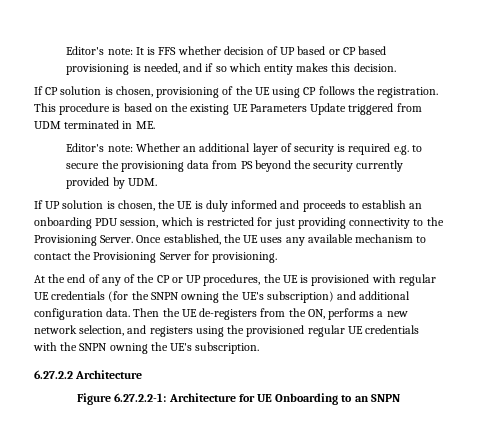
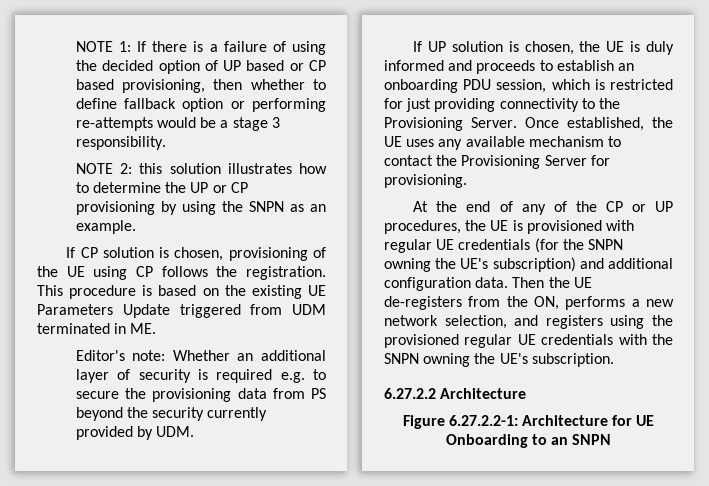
[66,46,264,55] Editor's note: It is FFS whether decision -> [75,41,326,55] [75,60,200,74] NOTE 1: If there is a failure of using the decided option
[66,63,396,75] provisioning is needed, and if so which entity makes this decision. -> [122,79,326,93] [75,98,326,112] [75,117,280,131] [75,136,166,150] [75,163,327,174] [75,182,248,193] [75,201,326,215] [75,220,136,234] provisioning, then whether to define fallback option or performing re-attempts would be a stage 3 responsibility. // NOTE 2: this solution illustrates how to determine the UP or CP provisioning by using the SNPN as an example.

